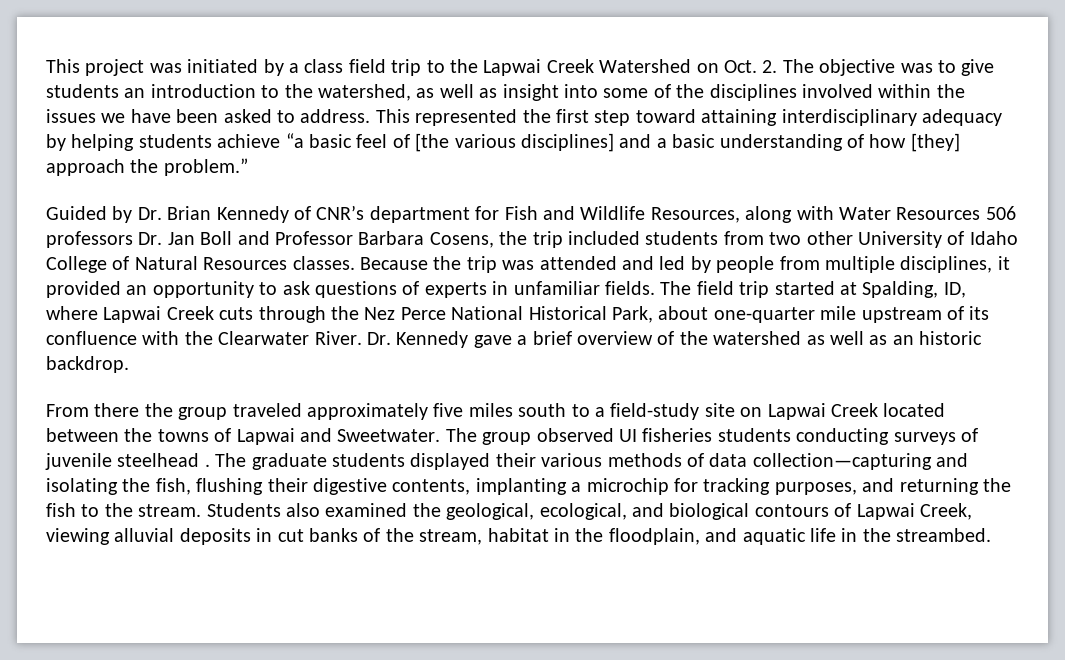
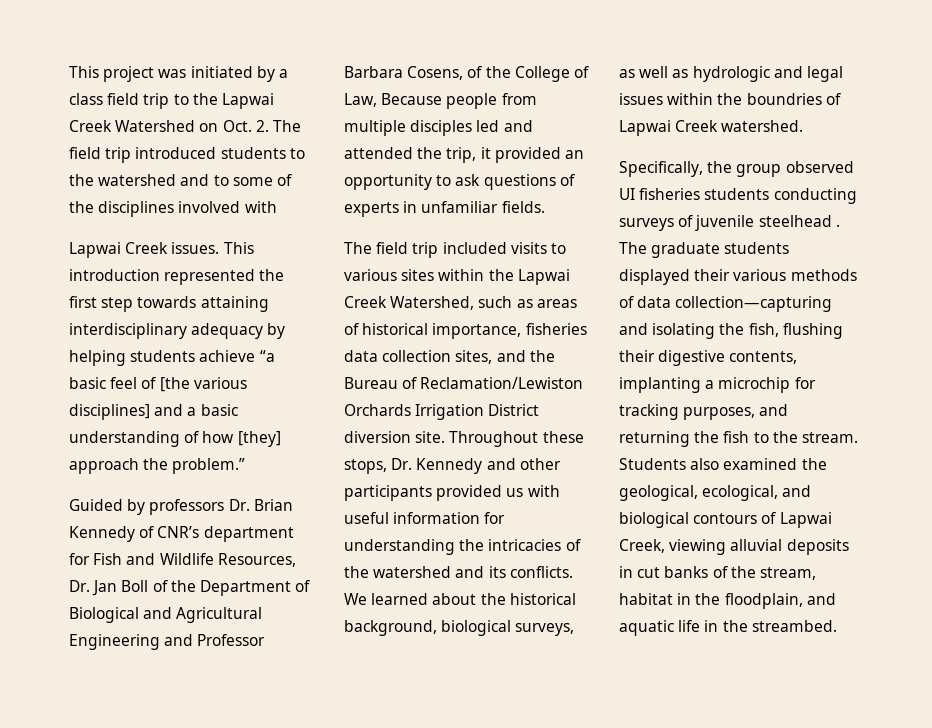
[819,59,995,76] [46,84,598,101] objective was to give students an introduction to the watershed, as well as insight into -> [69,147,305,163] [69,174,229,186] field trip introduced students to the watershed and to
[878,84,965,98] [46,109,410,123] within the issues we have been asked to address. This -> [244,201,277,213] [69,242,254,258] [69,269,160,281] with // Lapwai Creek issues. This introduction
[635,109,696,123] toward -> [137,296,197,308] towards
(133, 214) none -> [149,499,225,515] professors
[745,206,1016,223] [46,231,1018,248] [46,256,993,273] along with Water Resources 506 professors Dr. Jan Boll and Professor Barbara Cosens, the trip included students from two other University of Idaho College of Natural Resources classes. Because the trip was attended and led by people from multiple disciplines, -> [69,580,311,596] [69,607,263,623] [69,634,266,650] [344,66,589,82] [344,93,537,109] [344,120,533,136] [344,147,477,163] Dr. Jan Boll of the Department of Biological and Agricultural Engineering and Professor Barbara Cosens, of the College of Law, Because people from multiple disciples led and attended the trip,
[660,281,966,298] [46,306,990,323] [46,331,983,348] [46,356,129,373] [46,403,946,420] [46,428,477,445] The field trip started at Spalding, ID, where Lapwai Creek cuts through the Nez Perce National Historical Park, about one-quarter mile upstream of its confluence with the Clearwater River. Dr. Kennedy gave a brief overview of the watershed as well as an historic backdrop. // From there the group traveled approximately five miles south to a field-study site on Lapwai Creek located between the towns of Lapwai and Sweetwater. The -> [344,242,566,258] [344,269,570,285] [344,296,577,310] [344,323,587,339] [344,350,555,364] [344,377,584,389] [344,404,540,420] [344,431,584,447] [344,458,561,474] [344,485,560,501] [344,512,506,524] [344,539,581,555] [344,566,573,578] [344,593,576,605] [344,620,575,636] [619,66,843,82] [619,93,841,105] [619,120,804,136] [619,161,733,177] // The field trip included visits to various sites within the Lapwai Creek Watershed, such as areas of historical importance, fisheries data collection sites, and the Bureau of Reclamation/Lewiston Orchards Irrigation District diversion site. Throughout these stops, Dr. Kennedy and other participants provided us with useful information for understanding the intricacies of the watershed and its conflicts. We learned about the historical background, biological surveys, as well as hydrologic and legal issues within the boundries of Lapwai Creek watershed. // Specifically, the

